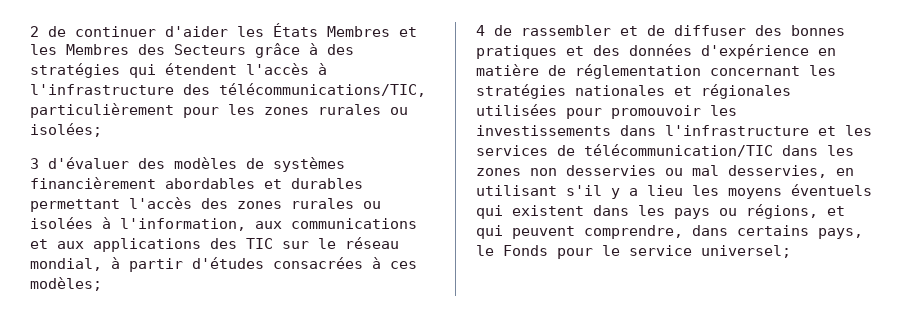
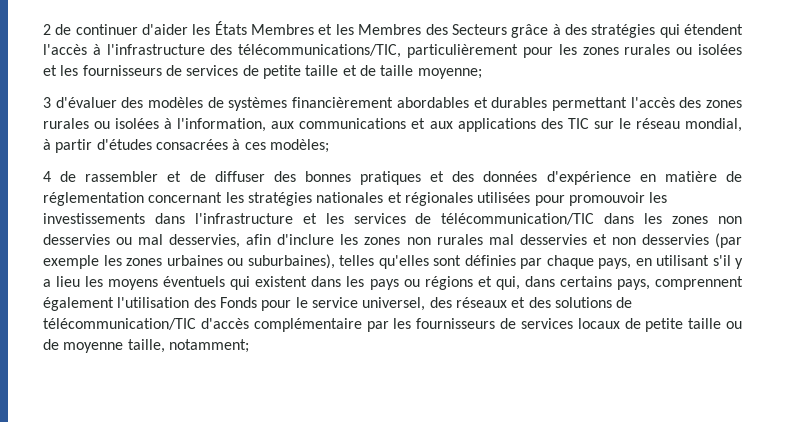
[30,123,102,137] isolées; -> [698,44,743,55] [43,65,482,79] isolées et les fournisseurs de services de petite taille et de taille moyenne;
(827, 171) none -> [246,233,743,248] [43,254,631,269] afin d'inclure les zones non rurales mal desservies et non desservies (par exemple les zones urbaines ou suburbaines), telles qu'elles sont définies par chaque pays,
[746,204,845,219] [476,225,863,239] [476,245,791,259] régions, et qui peuvent comprendre, dans certains pays, le Fonds pour le service universel; -> [424,276,743,290] [43,297,633,311] [43,318,743,332] [43,339,249,353] régions et qui, dans certains pays, comprennent également l'utilisation des Fonds pour le service universel, des réseaux et des solutions de télécommunication/TIC d'accès complémentaire par les fournisseurs de services locaux de petite taille ou de moyenne taille, notamment;

